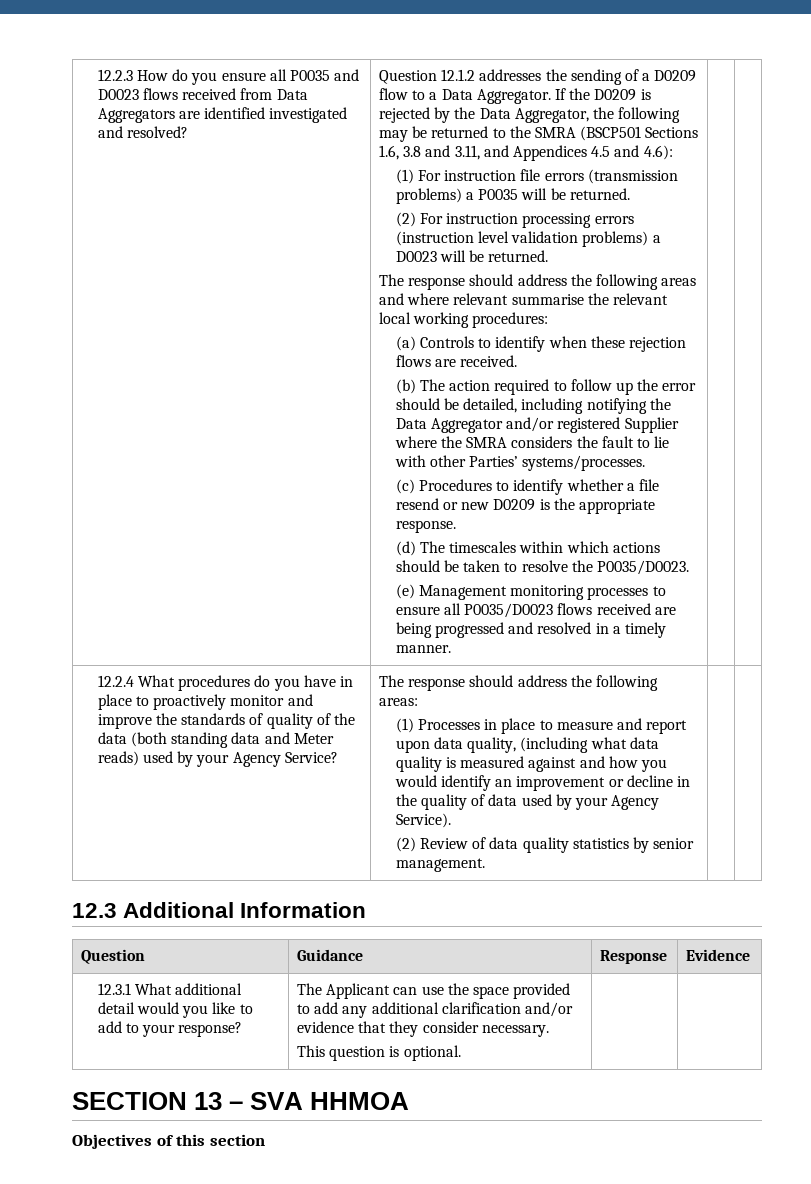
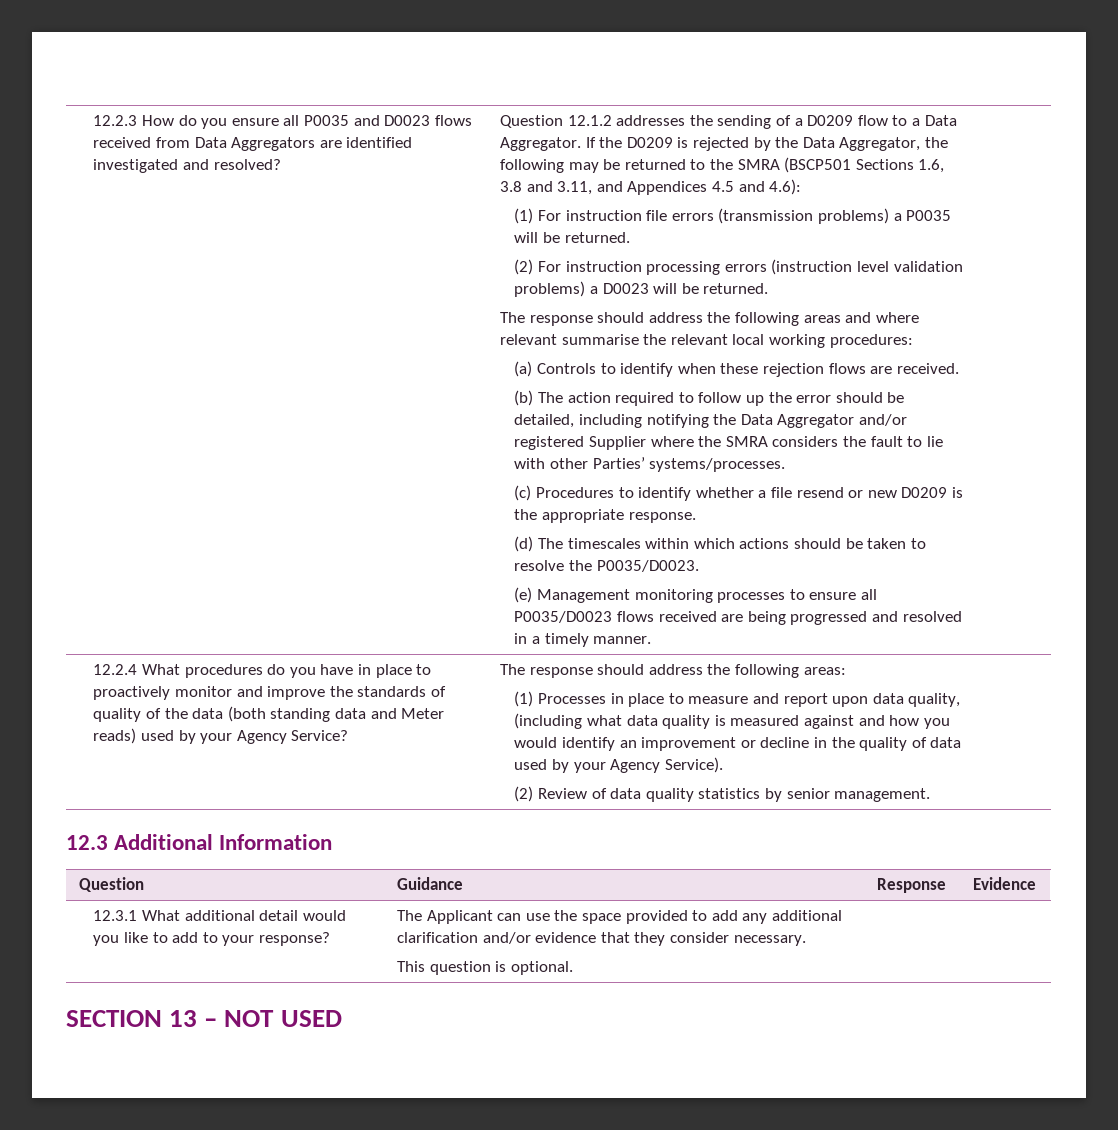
[250,1092,410,1110] [72,1134,265,1149] SVA HHMOA // Objectives of this section -> [224,1010,342,1027] NOT USED

